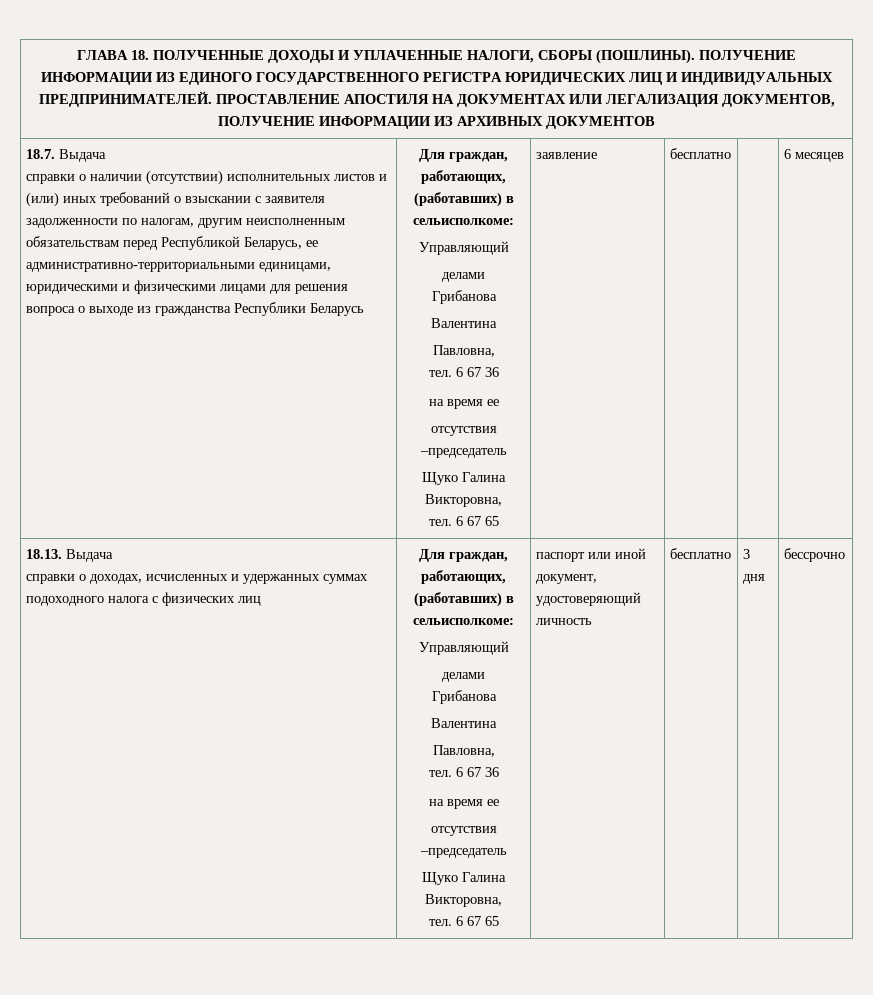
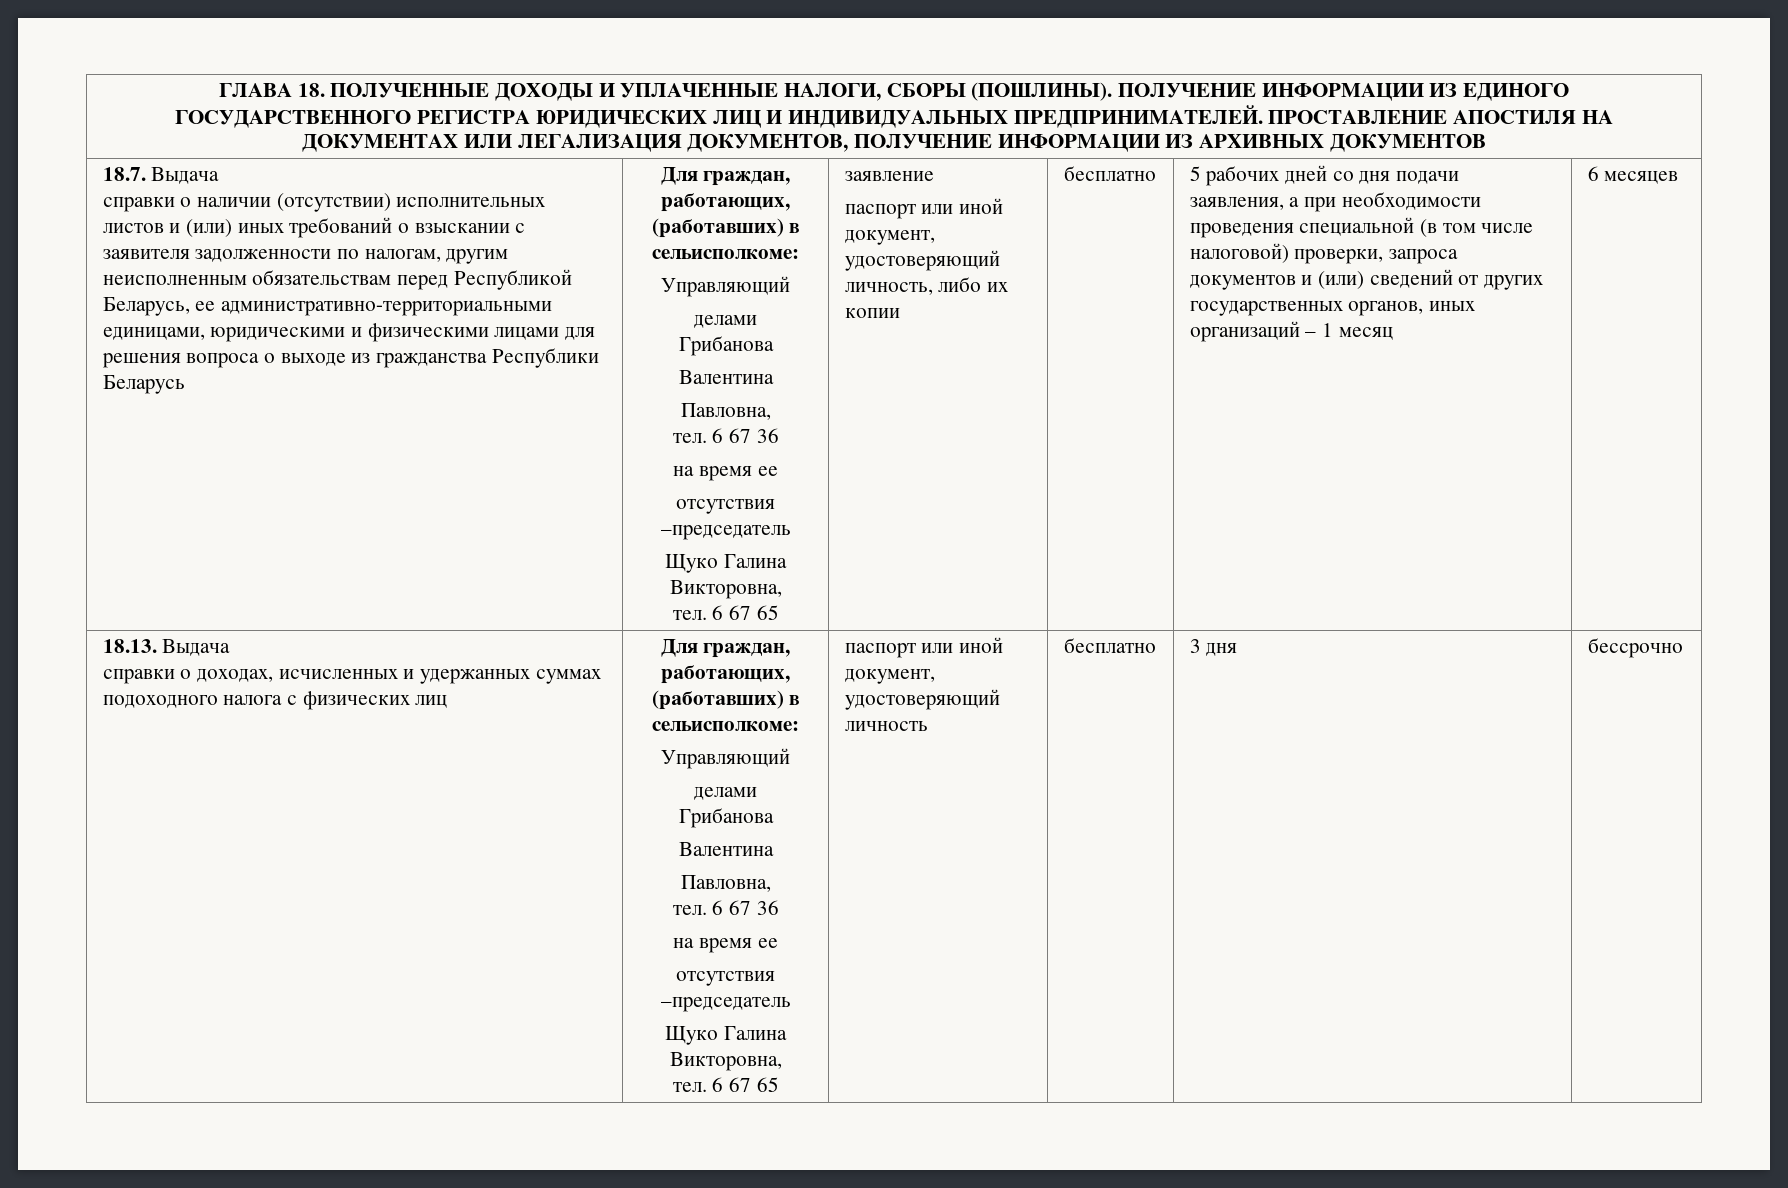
[669,148,731,159] | бесплатно | -> [844,198,1003,219] [844,230,935,245] [844,250,1000,271] [844,277,1008,295] [844,308,900,318] [1063,166,1156,181] [1189,165,1459,186] [1189,192,1481,212] [1189,217,1534,238] [1189,243,1458,264] [1189,269,1543,290] [1189,301,1475,316] [1189,321,1393,342] // паспорт или иной документ, удостоверяющий личность, либо их копии | бесплатно | 5 рабочих дней со дня подачи заявления, а при необходимости проведения специальной (в том числе налоговой) проверки, запроса документов и (или) сведений от других государственных органов, иных организаций – 1 месяц

